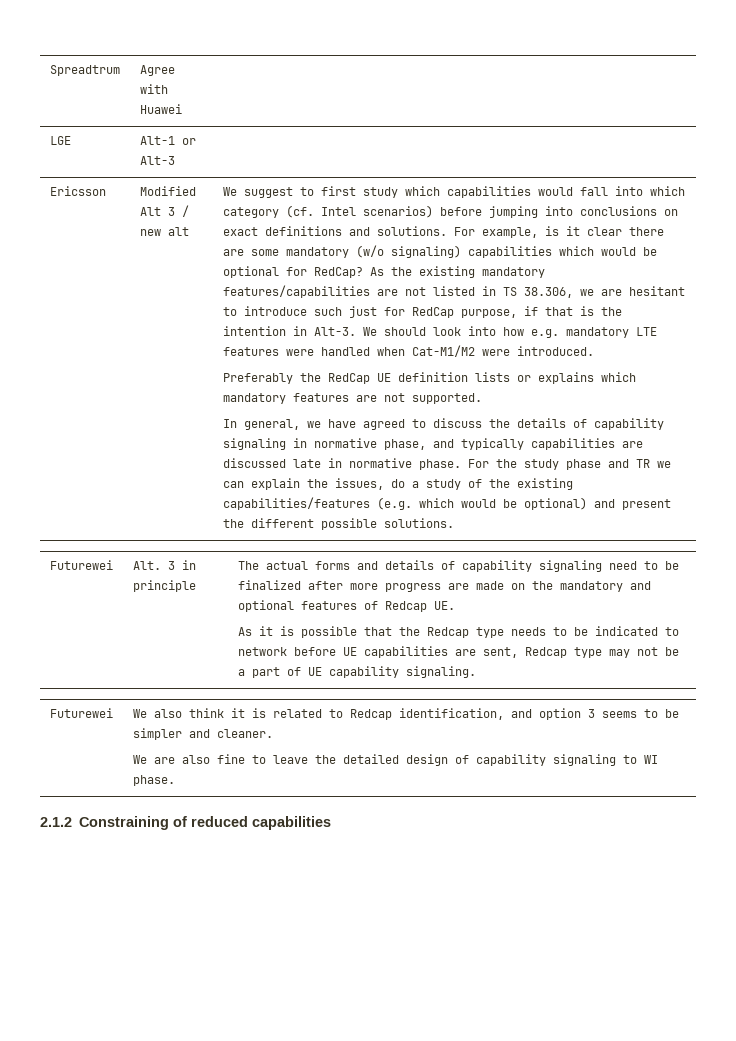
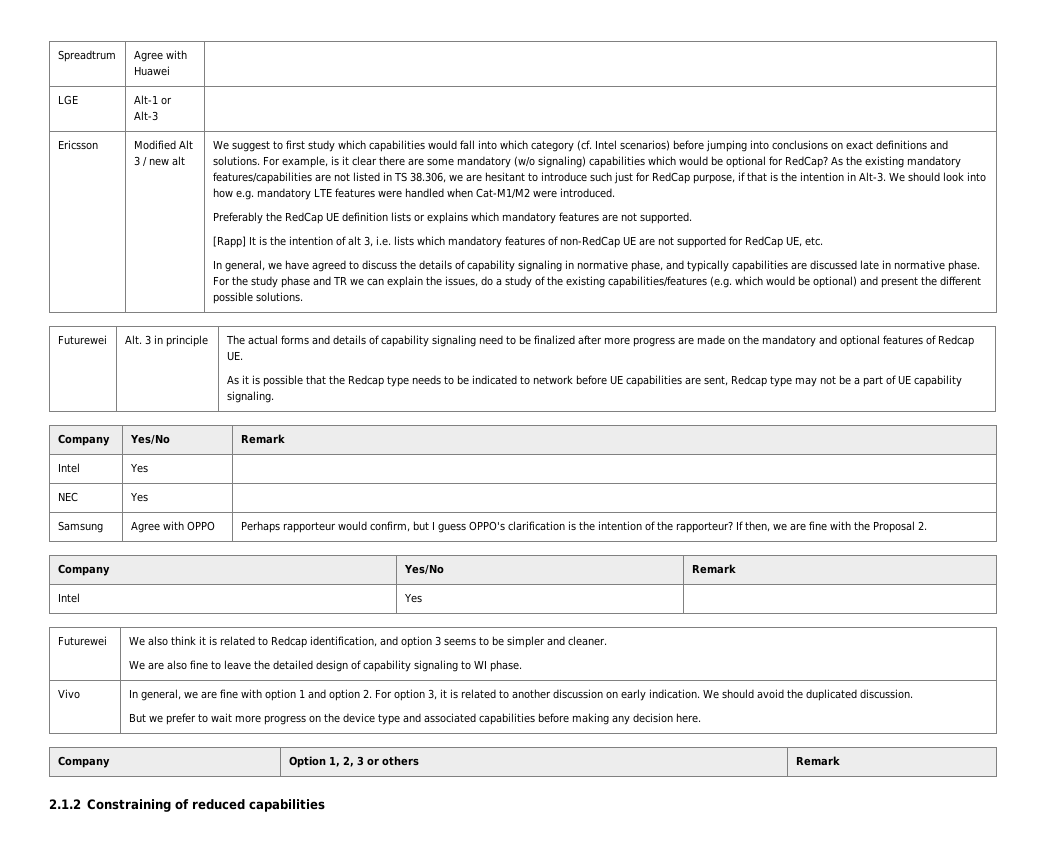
(482, 398) none -> [212,236,823,248] // [Rapp] It is the intention of alt 3, i.e. lists which mandatory features of non-RedCap UE are not supported for RedCap UE, etc.
(476, 672) none -> [57,434,110,446] [129,434,170,445] [240,434,285,444] [57,463,80,473] [129,463,148,473] [57,492,78,502] [129,492,148,502] [57,521,103,533] [130,521,215,533] [240,521,927,533] [57,564,110,576] [403,564,444,575] [691,564,736,574] [57,593,80,603] [403,593,422,603] // Company | Yes/No | Remark // Intel | Yes | // NEC | Yes | // Samsung | Agree with OPPO | Perhaps rapporteur would confirm, but I guess OPPO's clarification is the intention of the rapporteur? If then, we are fine with the Proposal 2. // Company | Yes/No | Remark // Intel | Yes |
(175, 780) none -> [57,689,80,699] [128,689,913,701] [128,713,701,725] [57,756,110,768] [288,756,419,768] [795,756,840,766] // Vivo | In general, we are fine with option 1 and option 2. For option 3, it is related to another discussion on early indication. We should avoid the duplicated discussion. // But we prefer to wait more progress on the device type and associated capabilities before making any decision here. // Company | Option 1, 2, 3 or others | Remark

